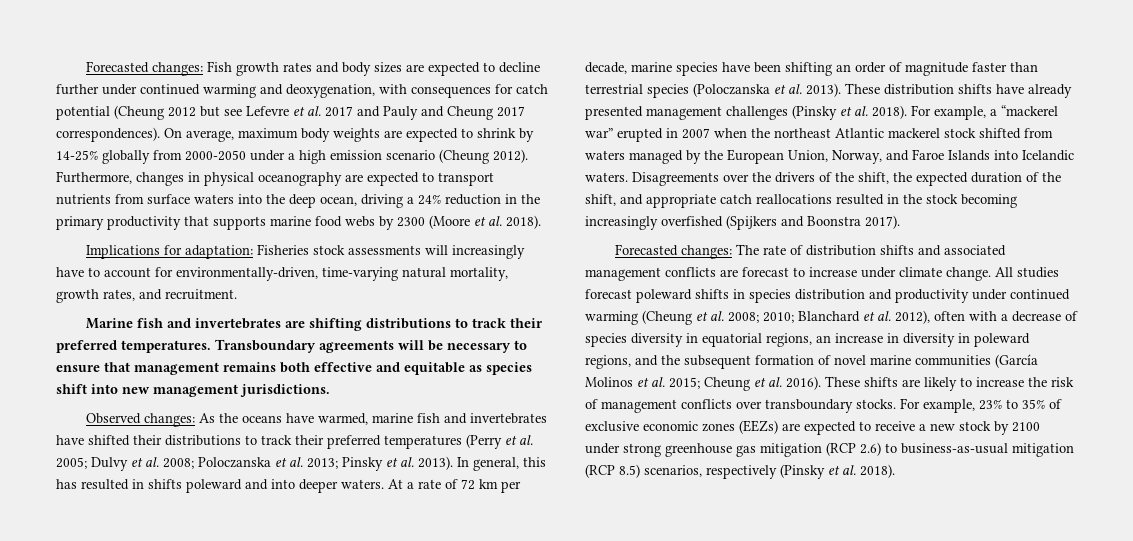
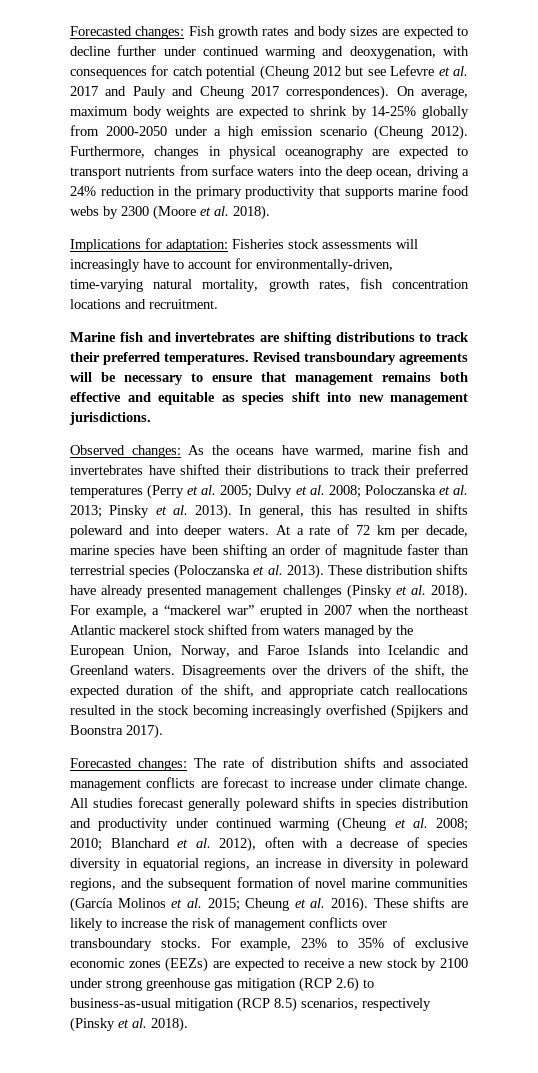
(135, 295) none -> [359,278,469,289] [70,299,121,309] fish concentration locations
[215,339,316,353] Transboundary -> [253,352,396,365] Revised transboundary
(1074, 155) none -> [448,645,469,655] [70,665,129,675] and Greenland
(632, 294) none -> [188,798,242,811] generally

